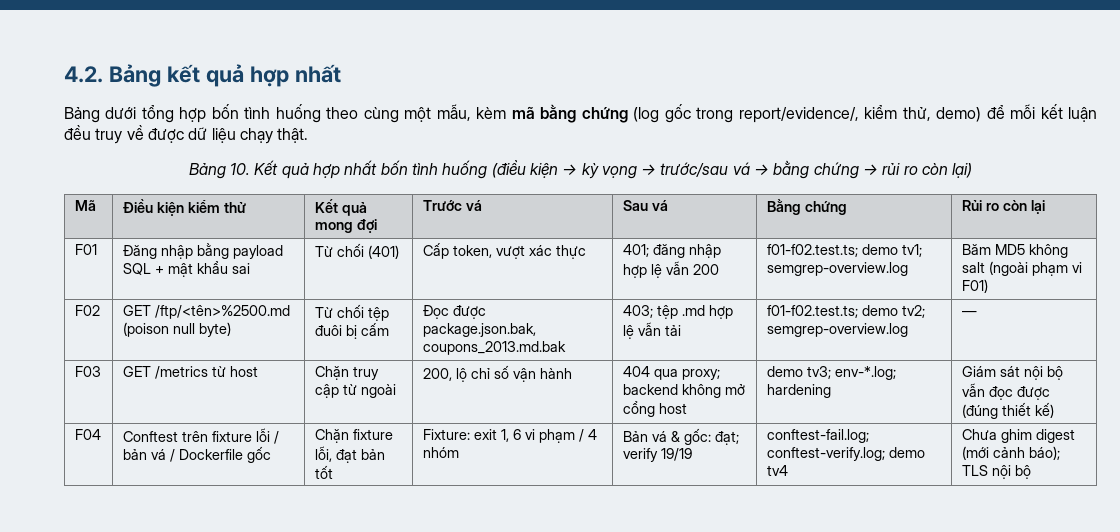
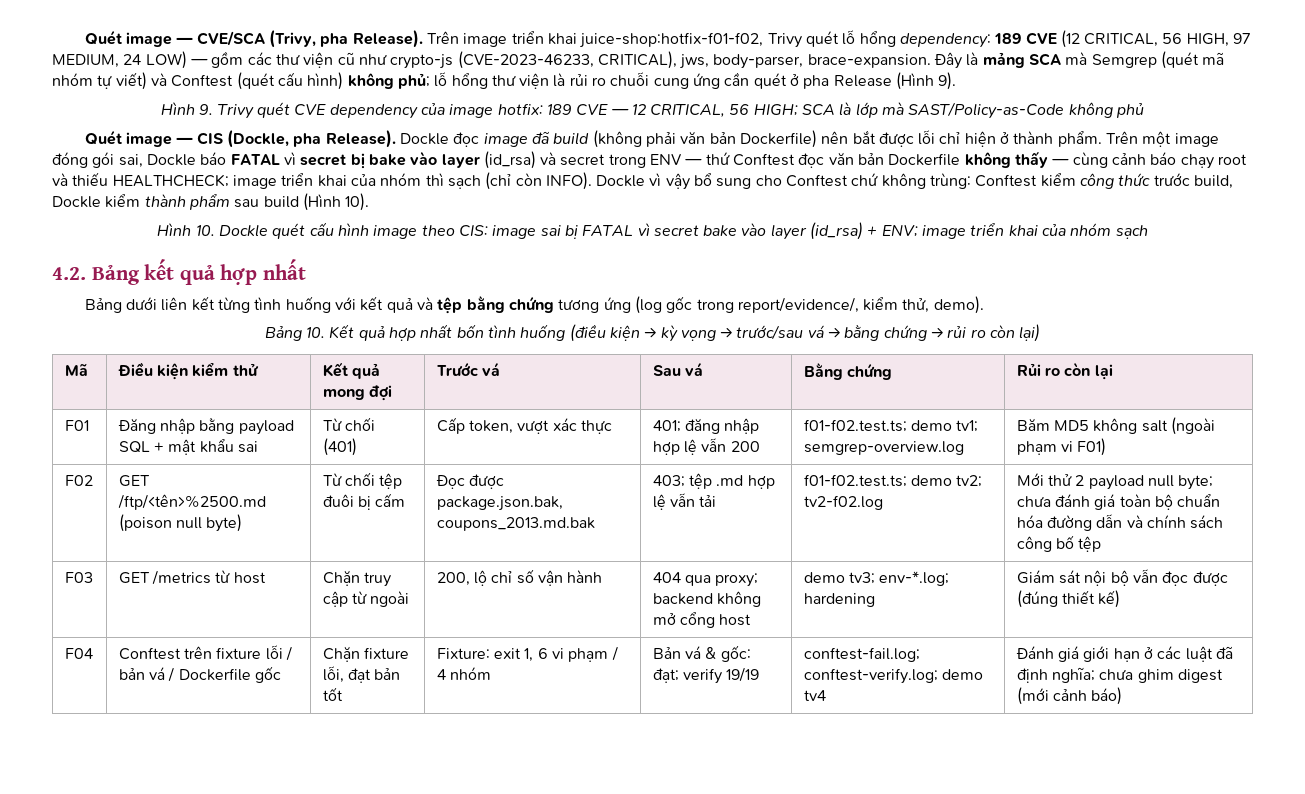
(64, 74) none -> [84,30,1252,48] [52,51,1225,69] [52,72,957,90] [160,102,1145,119] [84,130,1219,148] [52,151,1247,169] [52,172,1233,190] [52,193,370,211] [157,222,1148,240] Quét image — CVE/SCA (Trivy, pha Release). Trên image triển khai juice-shop:hotfix-f01-f02, Trivy quét lỗ hổng dependency: 189 CVE (12 CRITICAL, 56 HIGH, 97 MEDIUM, 24 LOW) — gồm các thư viện cũ như crypto-js (CVE-2023-46233, CRITICAL), jws, body-parser, brace-expansion. Đây là mảng SCA mà Semgrep (quét mã nhóm tự viết) và Conftest (quét cấu hình) không phủ; lỗ hổng thư viện là rủi ro chuỗi cung ứng cần quét ở pha Release (Hình 9). // Hình 9. Trivy quét CVE dependency của image hotfix: 189 CVE — 12 CRITICAL, 56 HIGH; SCA là lớp mà SAST/Policy-as-Code không phủ // Quét image — CIS (Dockle, pha Release). Dockle đọc image đã build (không phải văn bản Dockerfile) nên bắt được lỗi chỉ hiện ở thành phẩm. Trên một image đóng gói sai, Dockle báo FATAL vì secret bị bake vào layer (id_rsa) và secret trong ENV — thứ Conftest đọc văn bản Dockerfile không thấy — cùng cảnh báo chạy root và thiếu HEALTHCHECK; image triển khai của nhóm thì sạch (chỉ còn INFO). Dockle vì vậy bổ sung cho Conftest chứ không trùng: Conftest kiểm công thức trước build, Dockle kiểm thành phẩm sau build (Hình 10). // Hình 10. Dockle quét cấu hình image theo CIS: image sai bị FATAL vì secret bake vào layer (id_rsa) + ENV; image triển khai của nhóm sạch //
[141,104,628,123] tổng hợp bốn tình huống theo cùng một mẫu, kèm mã bằng chứng -> [161,295,631,314] liên kết từng tình huống với kết quả và tệp bằng chứng tương ứng
[936,104,1098,122] [64,125,309,144] demo) để mỗi kết luận đều truy về được dữ liệu chạy thật. -> [933,296,984,314] demo).
[766,323,908,337] [961,311,977,316] semgrep-overview.log | — -> [803,495,883,510] [1016,473,1214,490] [1016,494,1221,510] [1016,514,1224,531] [1016,535,1102,552] tv2-f02.log | Mới thử 2 payload null byte; chưa đánh giá toàn bộ chuẩn hóa đường dẫn và chính sách công bố tệp
[961,429,1075,443] [961,446,1060,460] [961,465,1031,479] Chưa ghim digest (mới cảnh báo); TLS nội bộ -> [1015,646,1234,662] [1016,667,1224,683] [1016,687,1123,705] Đánh giá giới hạn ở các luật đã định nghĩa; chưa ghim digest (mới cảnh báo)

